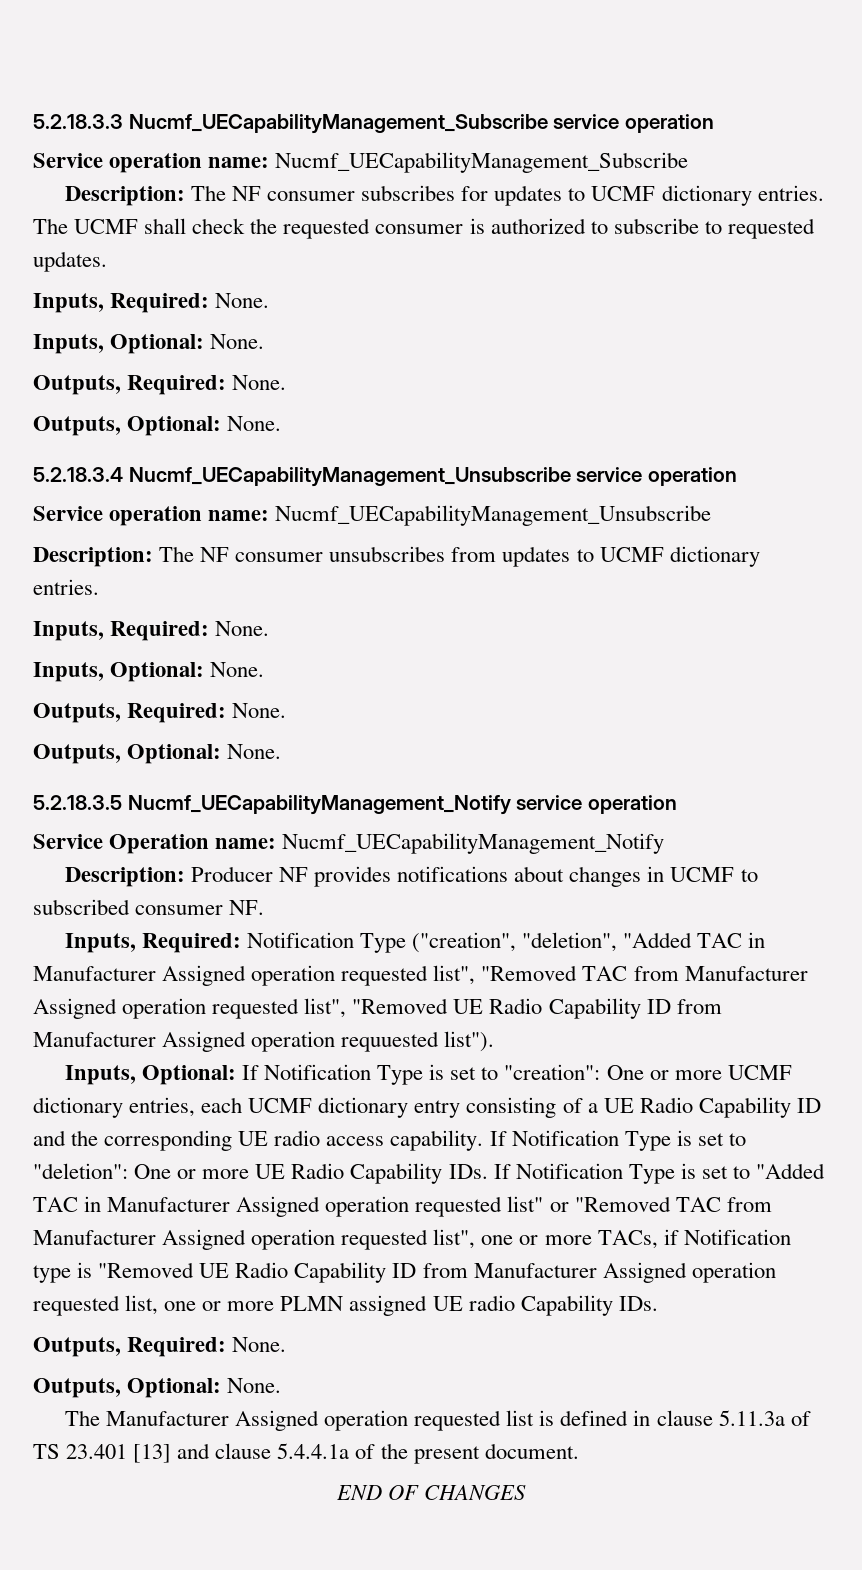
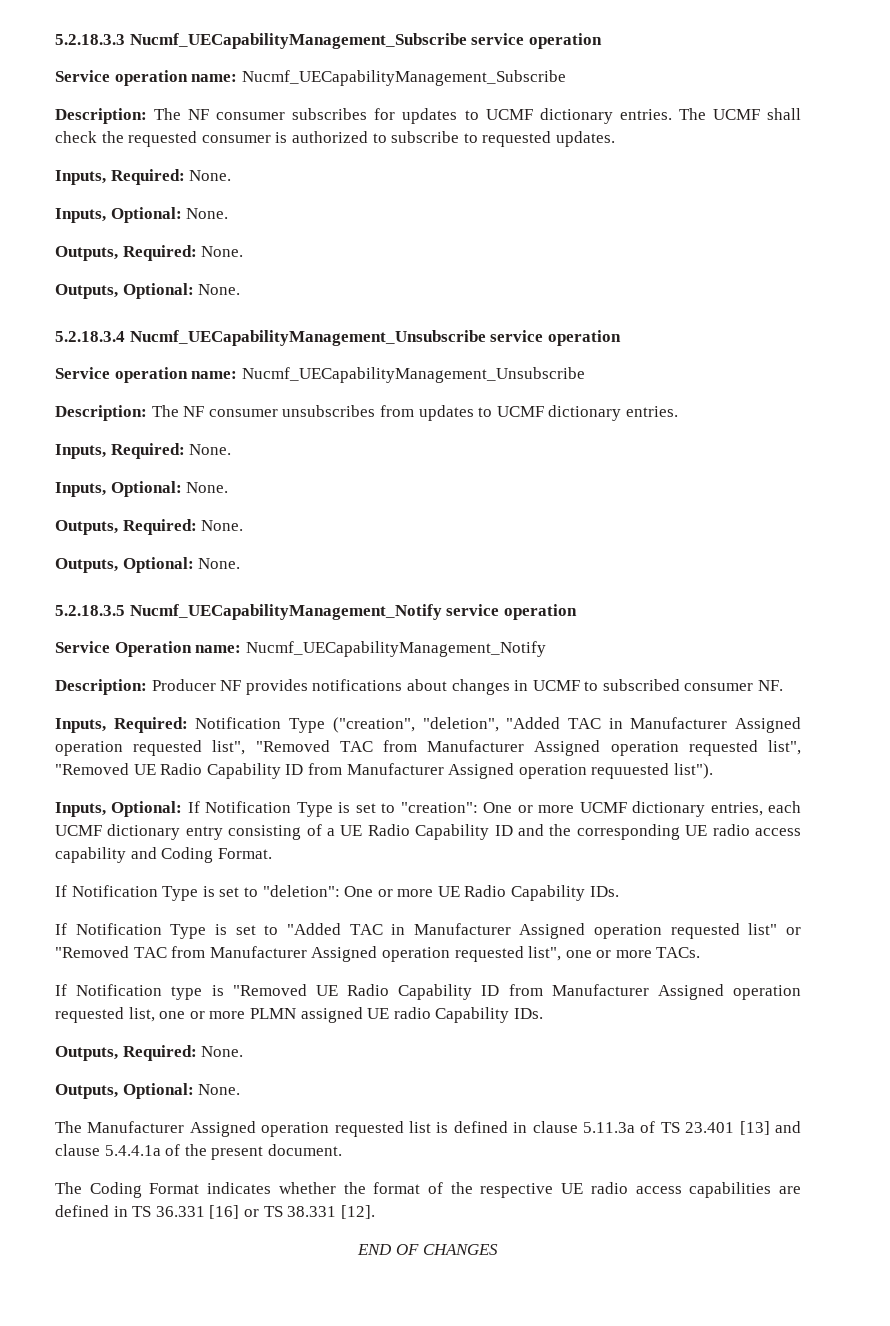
[390,1130,484,1151] capability. -> [55,847,272,863] capability and Coding Format. //
(488, 1171) none -> (619, 891) //
[597,1229,679,1249] TACs, if -> [656,947,701,958] [55,984,67,996] TACs. // If
(579, 1451) none -> [55,1182,801,1198] [55,1205,375,1219] // The Coding Format indicates whether the format of the respective UE radio access capabilities are defined in TS 36.331 [16] or TS 38.331 [12].

